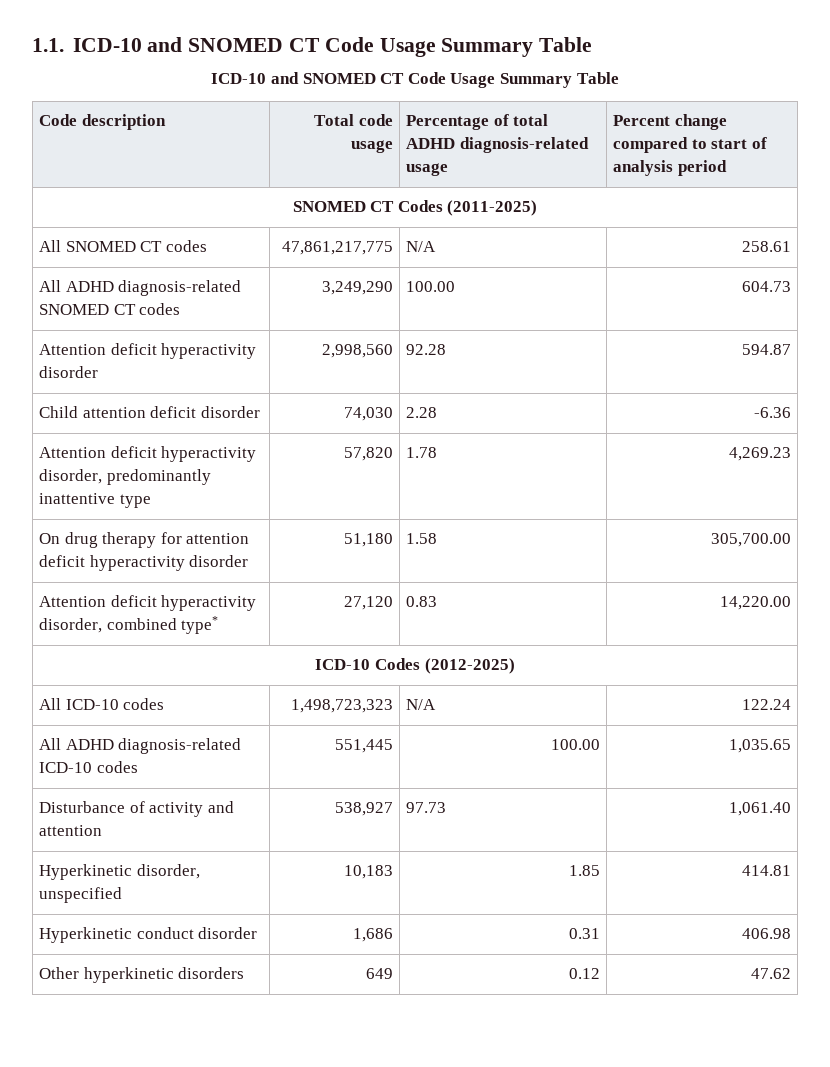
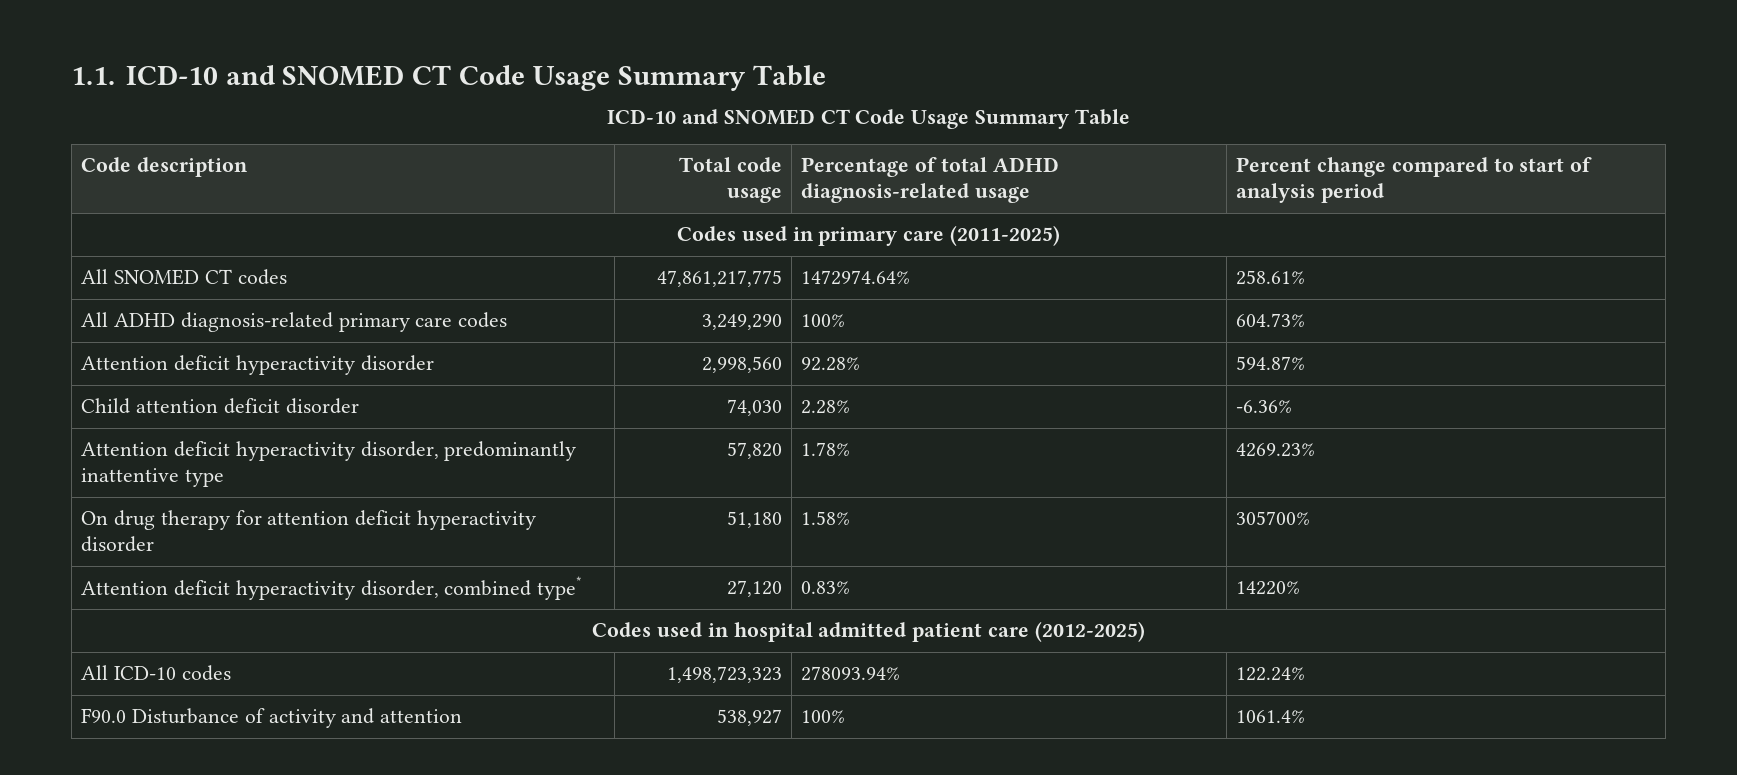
[292,200,443,212] SNOMED CT Codes -> [676,226,945,246] Codes used in primary care
[405,241,436,252] [742,241,792,252] [38,280,242,296] [38,304,136,315] N/A | 258.61 // All ADHD diagnosis-related SNOMED CT -> [801,270,911,285] [1236,270,1306,285] [81,312,453,332] 1472974.64% | 258.61% // All ADHD diagnosis-related primary care
[405,281,455,292] [742,281,792,292] 100.00 | 604.73 -> [801,314,846,327] [1236,313,1306,327] 100% | 604.73%
[405,344,446,355] [742,344,792,355] 92.28 | 594.87 -> [801,357,861,371] [1236,356,1306,370] 92.28% | 594.87%
[405,407,437,418] [754,407,792,418] 2.28 | -6.36 -> [801,400,851,414] [1236,400,1293,413] 2.28% | -6.36%
[405,447,437,458] [729,447,792,461] 1.78 | 4,269.23 -> [801,442,851,456] [1236,443,1316,457] 1.78% | 4269.23%
[405,533,437,544] [711,533,792,547] 1.58 | 305,700.00 -> [801,511,851,525] [1236,511,1311,525] 1.58% | 305700%
[405,596,437,607] [720,596,792,610] [315,658,420,670] 0.83 | 14,220.00 // ICD-10 Codes -> [801,581,851,594] [1236,581,1301,595] [592,622,1030,642] 0.83% | 14220% // Codes used in hospital admitted patient care
[405,699,436,710] [742,699,792,710] [38,738,242,754] [38,761,138,773] [335,739,394,753] [551,739,601,750] [729,739,792,753] N/A | 122.24 // All ADHD diagnosis-related ICD-10 codes | 551,445 | 100.00 | 1,035.65 // -> [801,666,901,681] [1236,667,1306,681] [81,708,127,723] 278093.94% | 122.24% // F90.0
[405,802,446,813] [729,802,792,816] [38,864,200,880] [38,887,122,903] [344,865,394,879] [569,865,601,876] [742,865,792,876] [38,927,258,943] [353,928,394,942] [569,928,601,939] [742,928,792,939] [38,967,245,983] [366,968,394,979] [569,968,601,979] [751,968,792,979] 97.73 | 1,061.40 // Hyperkinetic disorder, unspecified | 10,183 | 1.85 | 414.81 // Hyperkinetic conduct disorder | 1,686 | 0.31 | 406.98 // Other hyperkinetic disorders | 649 | 0.12 | 47.62 -> [801,710,846,723] [1236,710,1306,723] 100% | 1061.4%

